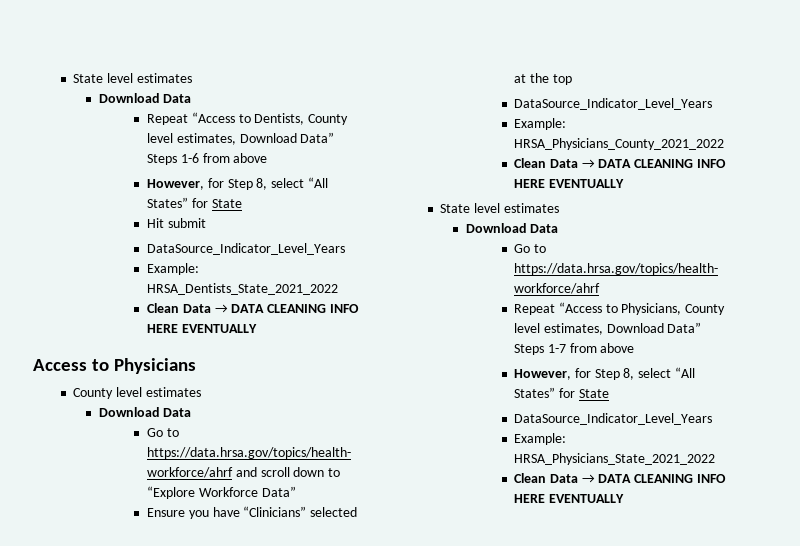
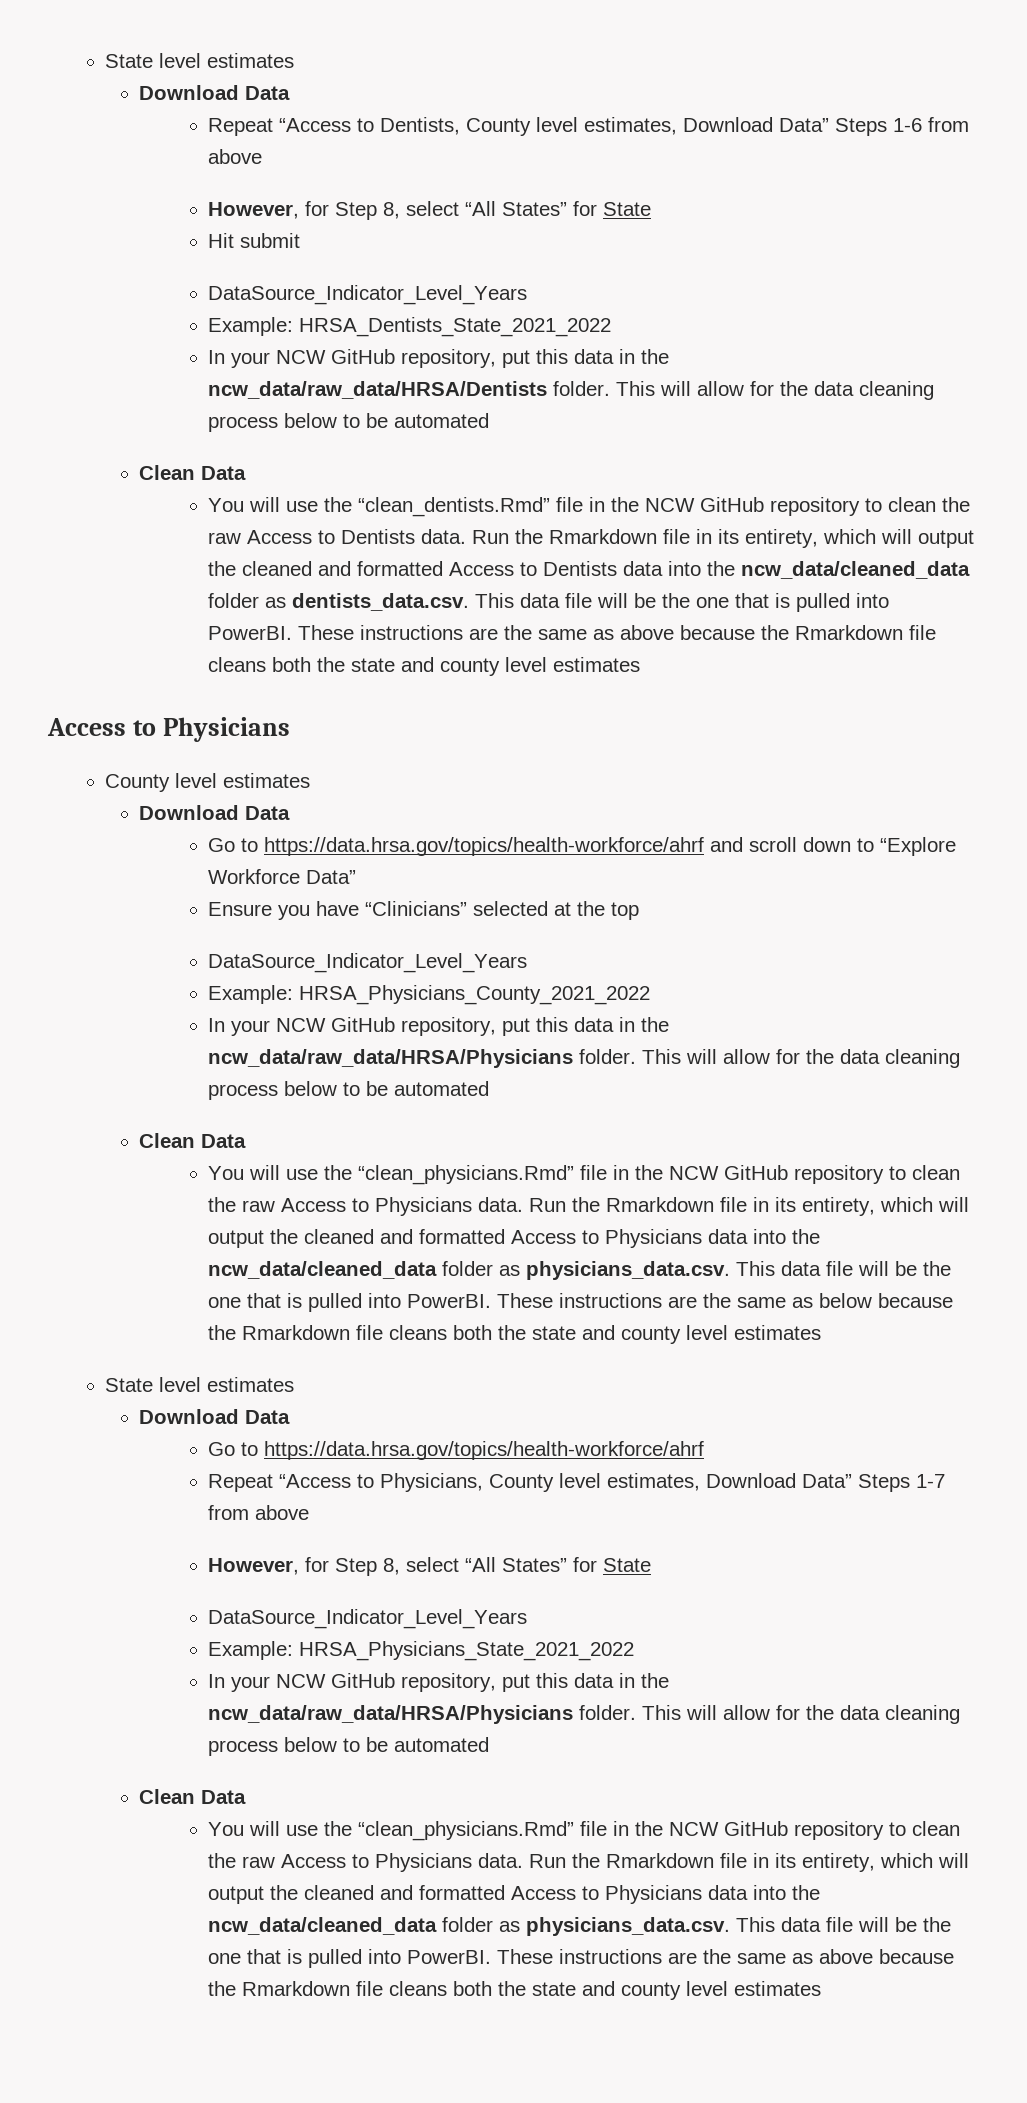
[147,303,359,313] [147,324,257,333] Clean Data → DATA CLEANING INFO HERE EVENTUALLY -> [208,349,670,368] [208,381,935,400] [208,413,490,432] [139,465,247,480] [208,497,971,517] [208,529,975,548] [208,561,971,579] [208,593,890,612] [208,625,937,640] [208,657,641,676] In your NCW GitHub repository, put this data in the ncw_data/raw_data/HRSA/Dentists folder. This will allow for the data cleaning process below to be automated // Clean Data // You will use the “clean_dentists.Rmd” file in the NCW GitHub repository to clean the raw Access to Dentists data. Run the Rmarkdown file in its entirety, which will output the cleaned and formatted Access to Dentists data into the ncw_data/cleaned_data folder as dentists_data.csv. This data file will be the one that is pulled into PowerBI. These instructions are the same as above because the Rmarkdown file cleans both the state and county level estimates
[514,158,726,168] [514,179,624,188] Clean Data → DATA CLEANING INFO HERE EVENTUALLY -> [208,1017,670,1036] [208,1049,961,1068] [208,1081,490,1100] [139,1133,247,1148] [208,1165,961,1185] [208,1197,970,1216] [208,1229,821,1248] [208,1261,952,1280] [208,1293,954,1312] [208,1325,822,1344] In your NCW GitHub repository, put this data in the ncw_data/raw_data/HRSA/Physicians folder. This will allow for the data cleaning process below to be automated // Clean Data // You will use the “clean_physicians.Rmd” file in the NCW GitHub repository to clean the raw Access to Physicians data. Run the Rmarkdown file in its entirety, which will output the cleaned and formatted Access to Physicians data into the ncw_data/cleaned_data folder as physicians_data.csv. This data file will be the one that is pulled into PowerBI. These instructions are the same as below because the Rmarkdown file cleans both the state and county level estimates
[514,473,726,483] [514,494,624,503] Clean Data → DATA CLEANING INFO HERE EVENTUALLY -> [208,1673,670,1692] [208,1705,961,1724] [208,1737,490,1756] [139,1789,247,1804] [208,1821,961,1841] [208,1853,970,1872] [208,1885,821,1904] [208,1917,952,1936] [208,1949,955,1968] [208,1981,822,2000] In your NCW GitHub repository, put this data in the ncw_data/raw_data/HRSA/Physicians folder. This will allow for the data cleaning process below to be automated // Clean Data // You will use the “clean_physicians.Rmd” file in the NCW GitHub repository to clean the raw Access to Physicians data. Run the Rmarkdown file in its entirety, which will output the cleaned and formatted Access to Physicians data into the ncw_data/cleaned_data folder as physicians_data.csv. This data file will be the one that is pulled into PowerBI. These instructions are the same as above because the Rmarkdown file cleans both the state and county level estimates

